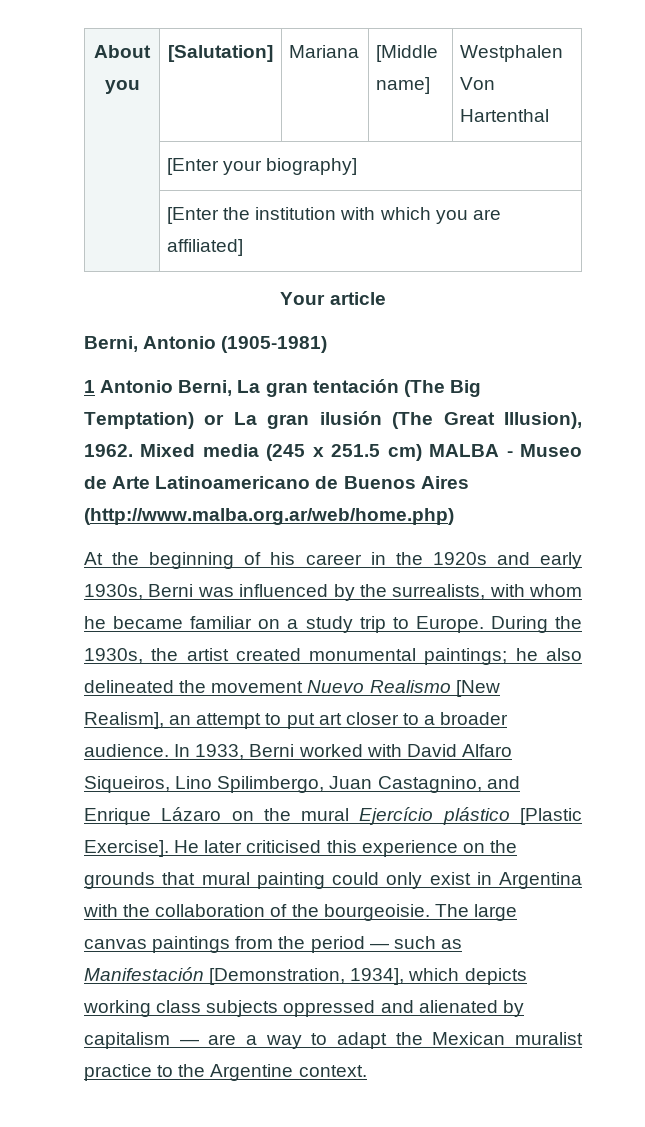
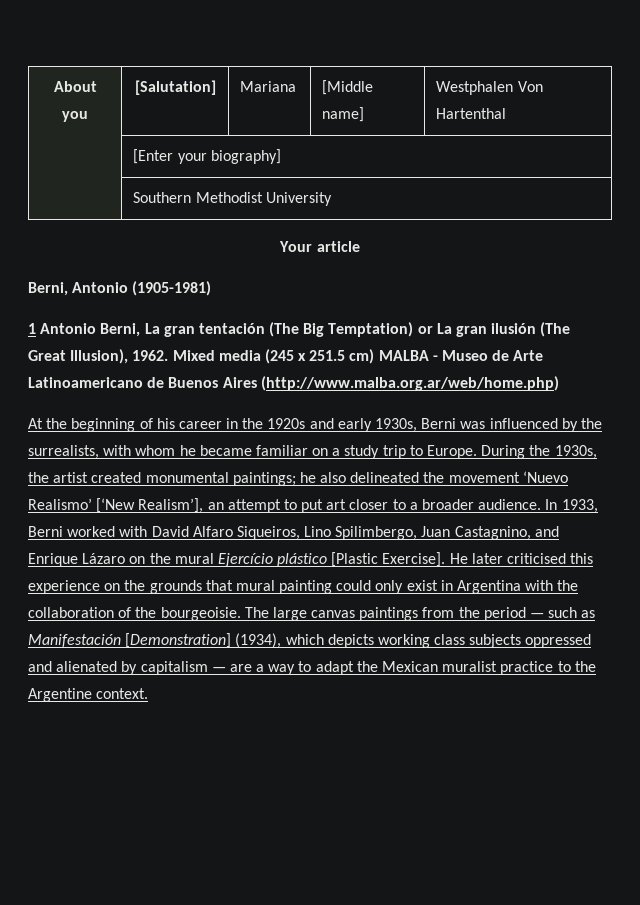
[167,207,501,224] [167,239,244,256] [Enter the institution with which you are affiliated] -> [133,192,332,206] Southern Methodist University
[307,680,500,697] [84,712,164,729] Nuevo Realismo [New Realism], -> [522,471,568,483] [28,498,204,513] ‘Nuevo Realismo’ [‘New Realism’],
[209,968,405,985] [Demonstration, 1934], -> [125,633,282,648] [Demonstration] (1934),

